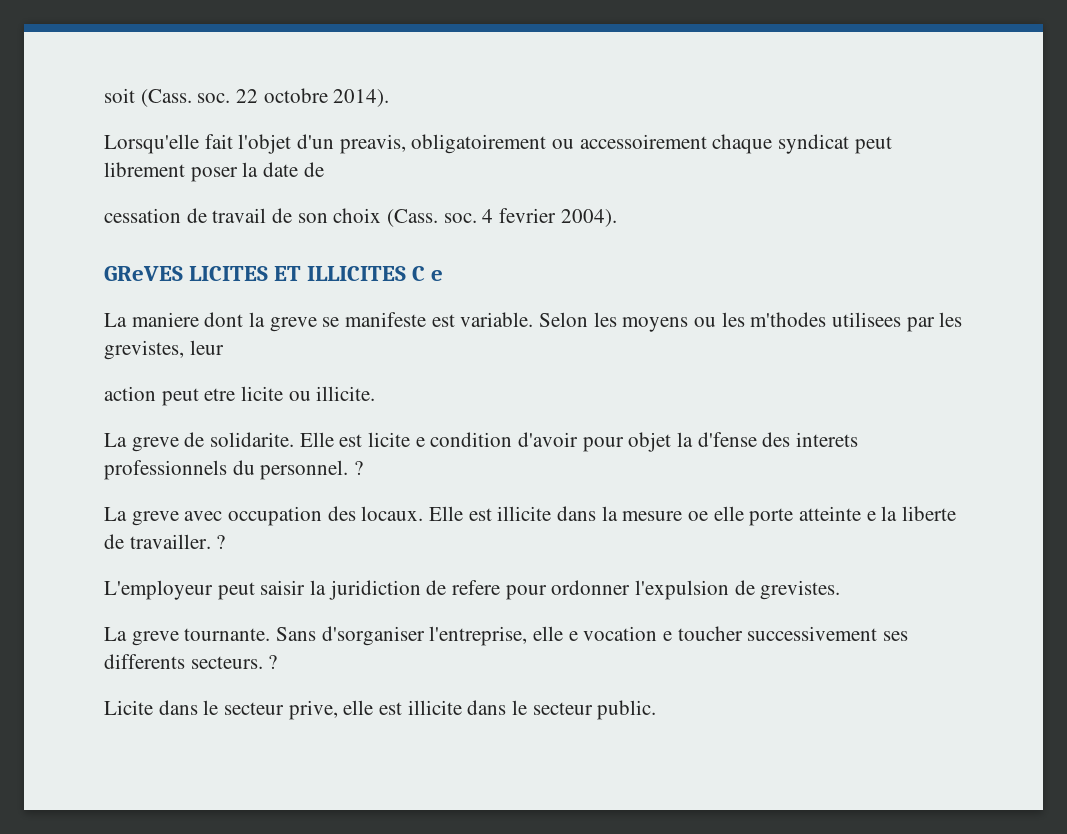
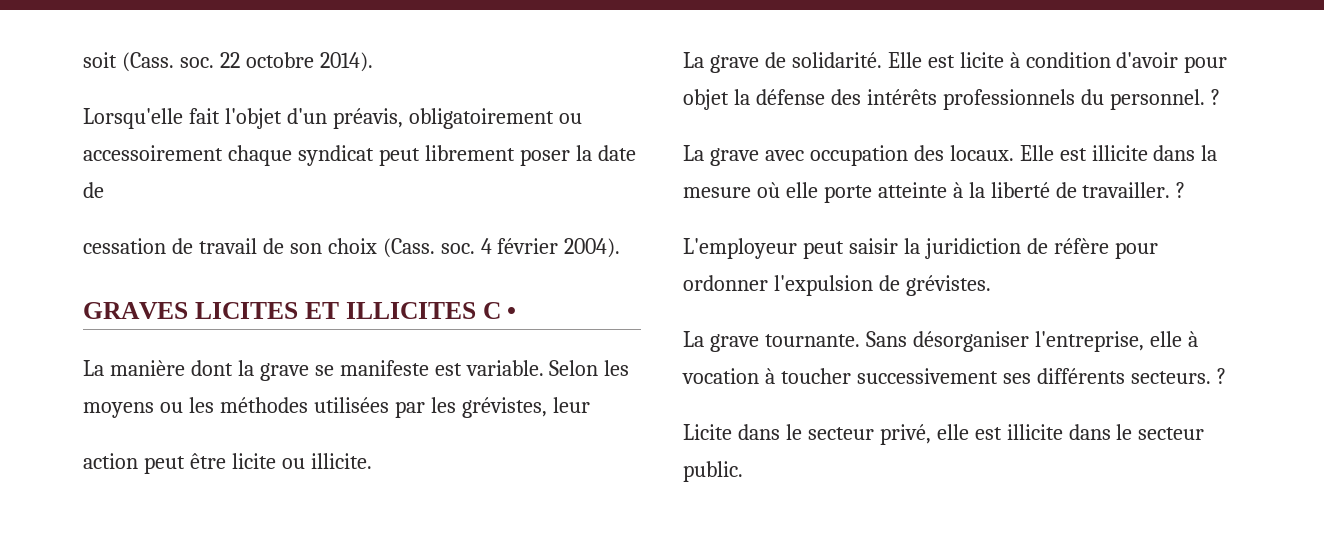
[339,134,406,154] preavis, -> [332,108,403,129] préavis,
[499,208,557,223] fevrier -> [497,238,559,254] février
[104,266,183,281] GReVES -> [83,302,188,319] GRAVES
[431,270,444,281] [104,312,199,327] e // La maniere -> [507,307,517,319] [83,360,185,376] • // La manière
[269,317,317,332] greve -> [259,363,309,381] grave
[750,312,902,327] m'thodes utilisees -> [219,397,389,413] méthodes utilisées
[104,340,184,360] grevistes, -> [461,397,547,418] grévistes,
[204,388,236,401] etre -> [189,453,226,469] être
[131,432,295,452] greve de solidarite. -> [709,52,882,73] grave de solidarité.
[415,437,425,447] e -> [1009,52,1020,68] à
[697,432,859,447] d'fense des interets -> [755,89,937,105] défense des intérêts
[131,511,179,526] greve -> [709,148,759,166] grave
[688,511,709,521] oe -> [756,182,780,198] où
[866,506,957,521] e la liberte -> [952,182,1050,198] à la liberté
[452,580,501,595] refere -> [1053,238,1109,254] réfère
[760,580,841,600] [104,627,179,646] grevistes. // La greve -> [905,275,991,296] [683,331,759,352] grévistes. // La grave
[321,626,425,646] d'sorganiser -> [912,331,1029,352] désorganiser
[568,626,673,641] e vocation e -> [1187,331,1198,347] [682,368,775,384] à vocation à
[104,654,185,669] differents -> [1036,368,1125,384] différents
[288,700,338,720] prive, -> [879,424,931,445] privé,

